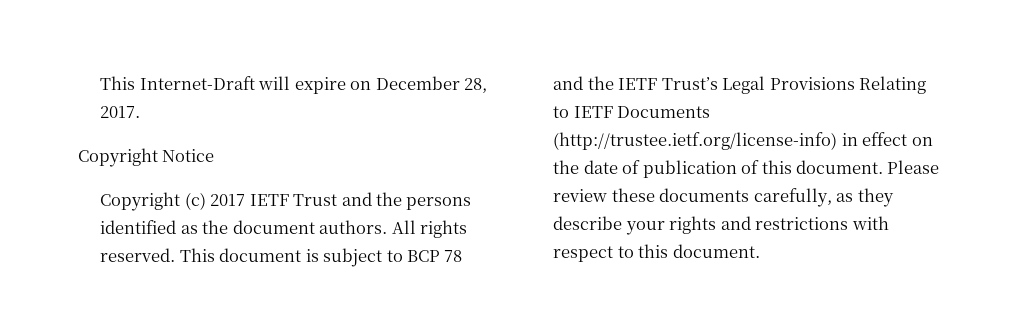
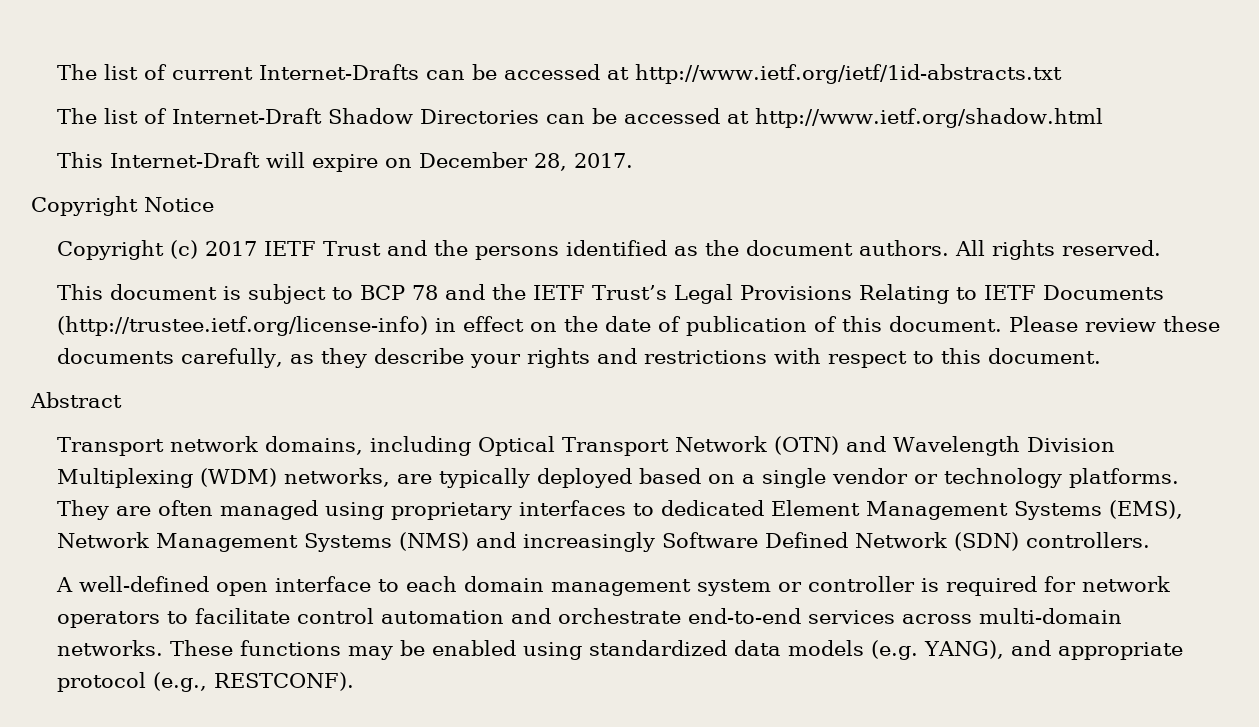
(100, 83) none -> [57,64,1063,84] [57,108,1104,128] The list of current Internet-Drafts can be accessed at http://www.ietf.org/ietf/1id-abstracts.txt // The list of Internet-Draft Shadow Directories can be accessed at http://www.ietf.org/shadow.html //
(176, 255) none -> (1162, 248) //
(760, 251) none -> [30,392,122,408] [57,436,1116,456] [57,468,1180,488] [57,500,1184,520] [57,532,1151,552] [56,576,1171,596] [57,608,1123,628] [57,640,1184,660] [57,672,355,692] // Abstract // Transport network domains, including Optical Transport Network (OTN) and Wavelength Division Multiplexing (WDM) networks, are typically deployed based on a single vendor or technology platforms. They are often managed using proprietary interfaces to dedicated Element Management Systems (EMS), Network Management Systems (NMS) and increasingly Software Defined Network (SDN) controllers. // A well-defined open interface to each domain management system or controller is required for network operators to facilitate control automation and orchestrate end-to-end services across multi-domain networks. These functions may be enabled using standardized data models (e.g. YANG), and appropriate protocol (e.g., RESTCONF).

